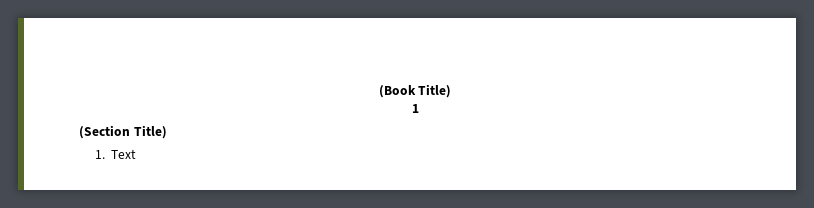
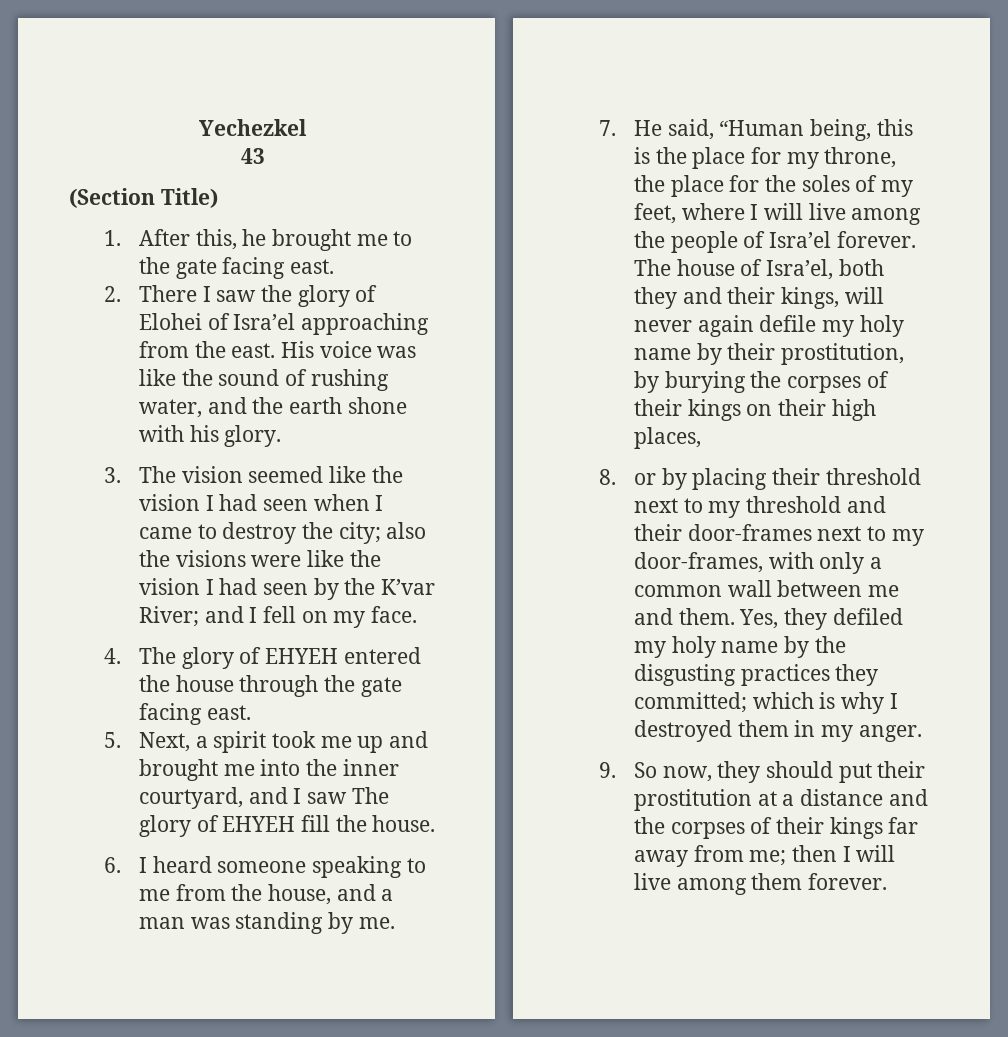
[378,84,452,98] [411,104,419,113] (Book Title) // 1 -> [199,119,307,136] [240,148,265,164] Yechezkel // 43
[111,149,137,159] Text -> [138,229,413,251] [138,257,334,279] [103,285,378,307] [138,313,429,335] [138,341,417,358] [138,369,389,391] [138,397,407,418] [138,425,282,447] [103,466,403,483] [138,494,384,511] [138,522,427,544] [138,550,381,567] [138,578,435,600] [138,606,417,628] [103,647,421,669] [138,675,402,697] [138,703,251,725] [103,731,428,753] [138,759,399,781] [138,787,389,809] [138,815,436,837] [103,856,426,878] [138,884,394,905] [138,912,395,934] [598,119,913,141] [633,147,897,169] [633,175,913,197] [633,203,922,225] [633,231,916,253] [633,259,884,280] [633,287,884,309] [633,315,904,337] [633,343,904,365] [633,371,889,393] [633,399,876,421] [633,427,701,449] [598,468,921,490] [633,496,886,518] [633,524,924,546] [633,552,882,574] [633,580,899,597] [633,608,903,630] [633,636,846,658] [633,664,879,686] [633,692,898,714] [633,720,922,742] [598,761,926,783] [633,789,928,811] [633,817,919,839] [633,845,896,867] [633,873,887,895] After this, he brought me to the gate facing east. // 2. There I saw the glory of Elohei of Isra’el approaching from the east. His voice was like the sound of rushing water, and the earth shone with his glory. // 3. The vision seemed like the vision I had seen when I came to destroy the city; also the visions were like the vision I had seen by the K’var River; and I fell on my face. // 4. The glory of EHYEH entered the house through the gate facing east. // 5. Next, a spirit took me up and brought me into the inner courtyard, and I saw The glory of EHYEH fill the house. // 6. I heard someone speaking to me from the house, and a man was standing by me. // 7. He said, “Human being, this is the place for my throne, the place for the soles of my feet, where I will live among the people of Isra’el forever. The house of Isra’el, both they and their kings, will never again defile my holy name by their prostitution, by burying the corpses of their kings on their high places, // 8. or by placing their threshold next to my threshold and their door-frames next to my door-frames, with only a common wall between me and them. Yes, they defiled my holy name by the disgusting practices they committed; which is why I destroyed them in my anger. // 9. So now, they should put their prostitution at a distance and the corpses of their kings far away from me; then I will live among them forever.

